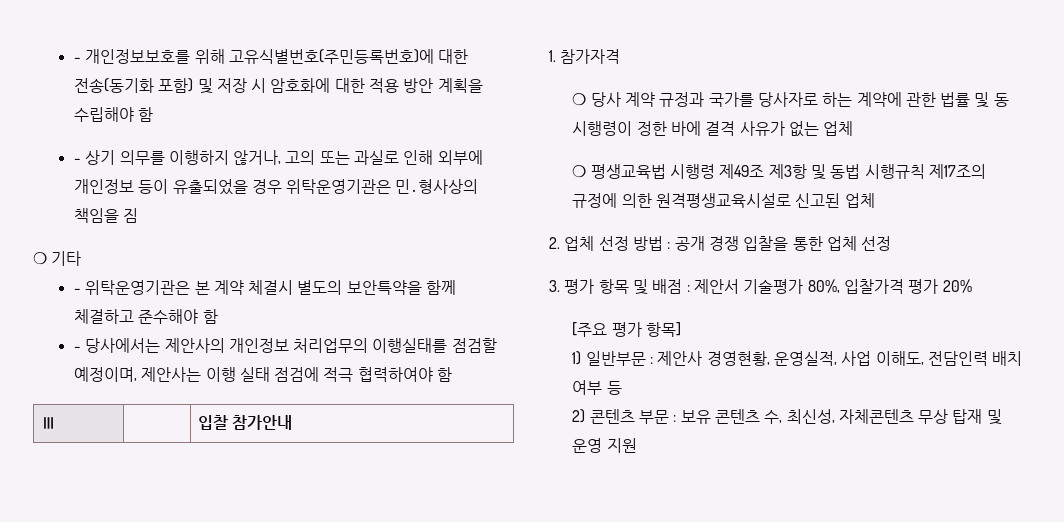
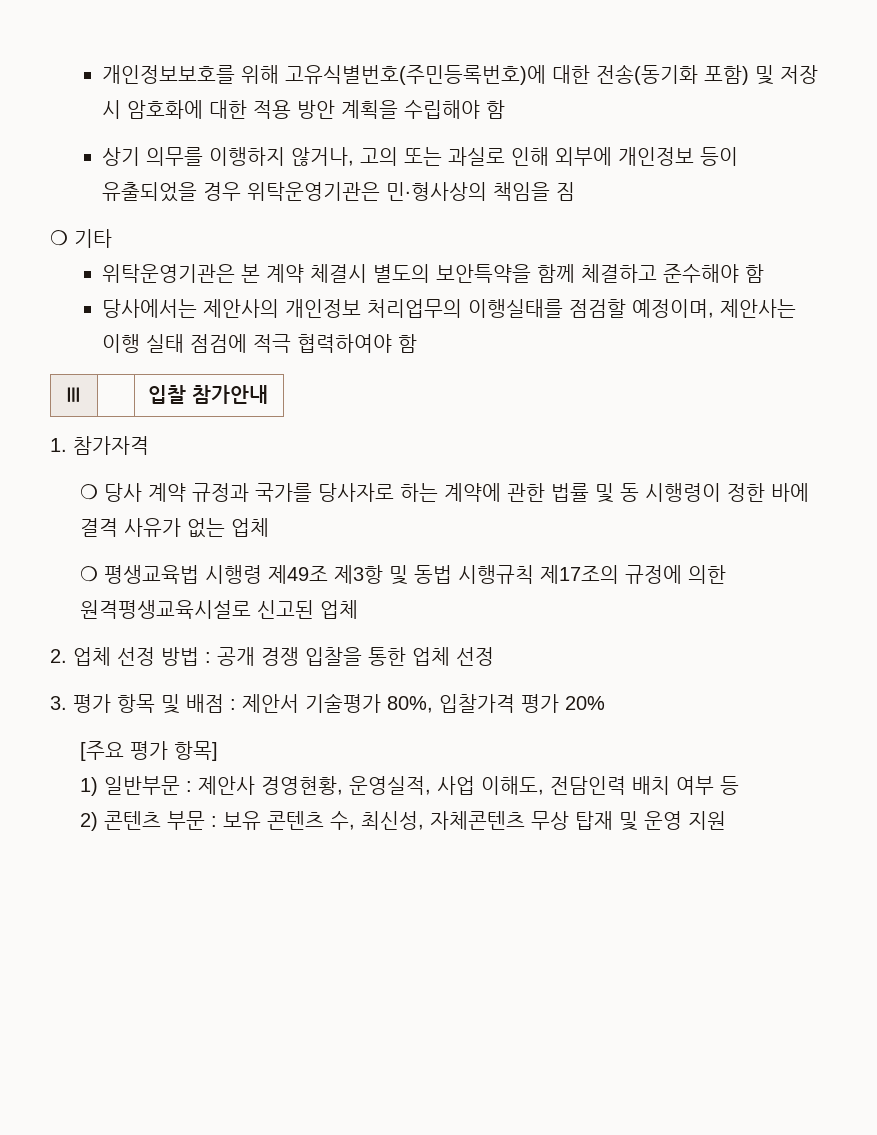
[73,57,81,62] - -> (101, 74) none
[73,158,81,163] - -> (505, 109) none
[395,179,479,194] 민․형사상의 -> [385,182,487,201] 민∙형사상의
[73,288,81,293] - -> (112, 238) none
[73,346,81,351] - -> (764, 273) none

